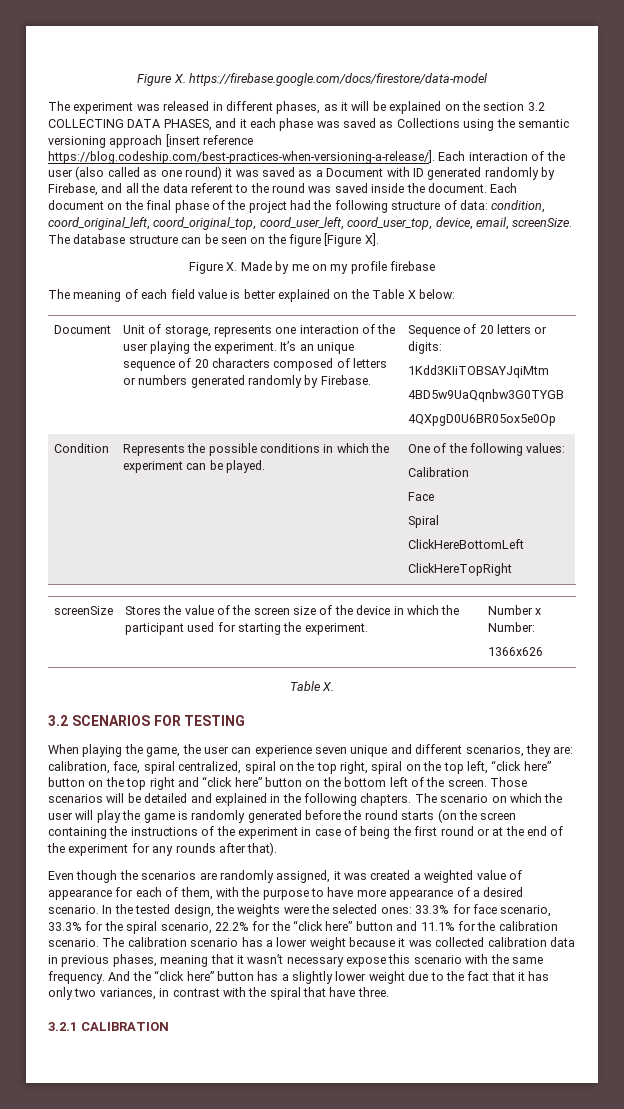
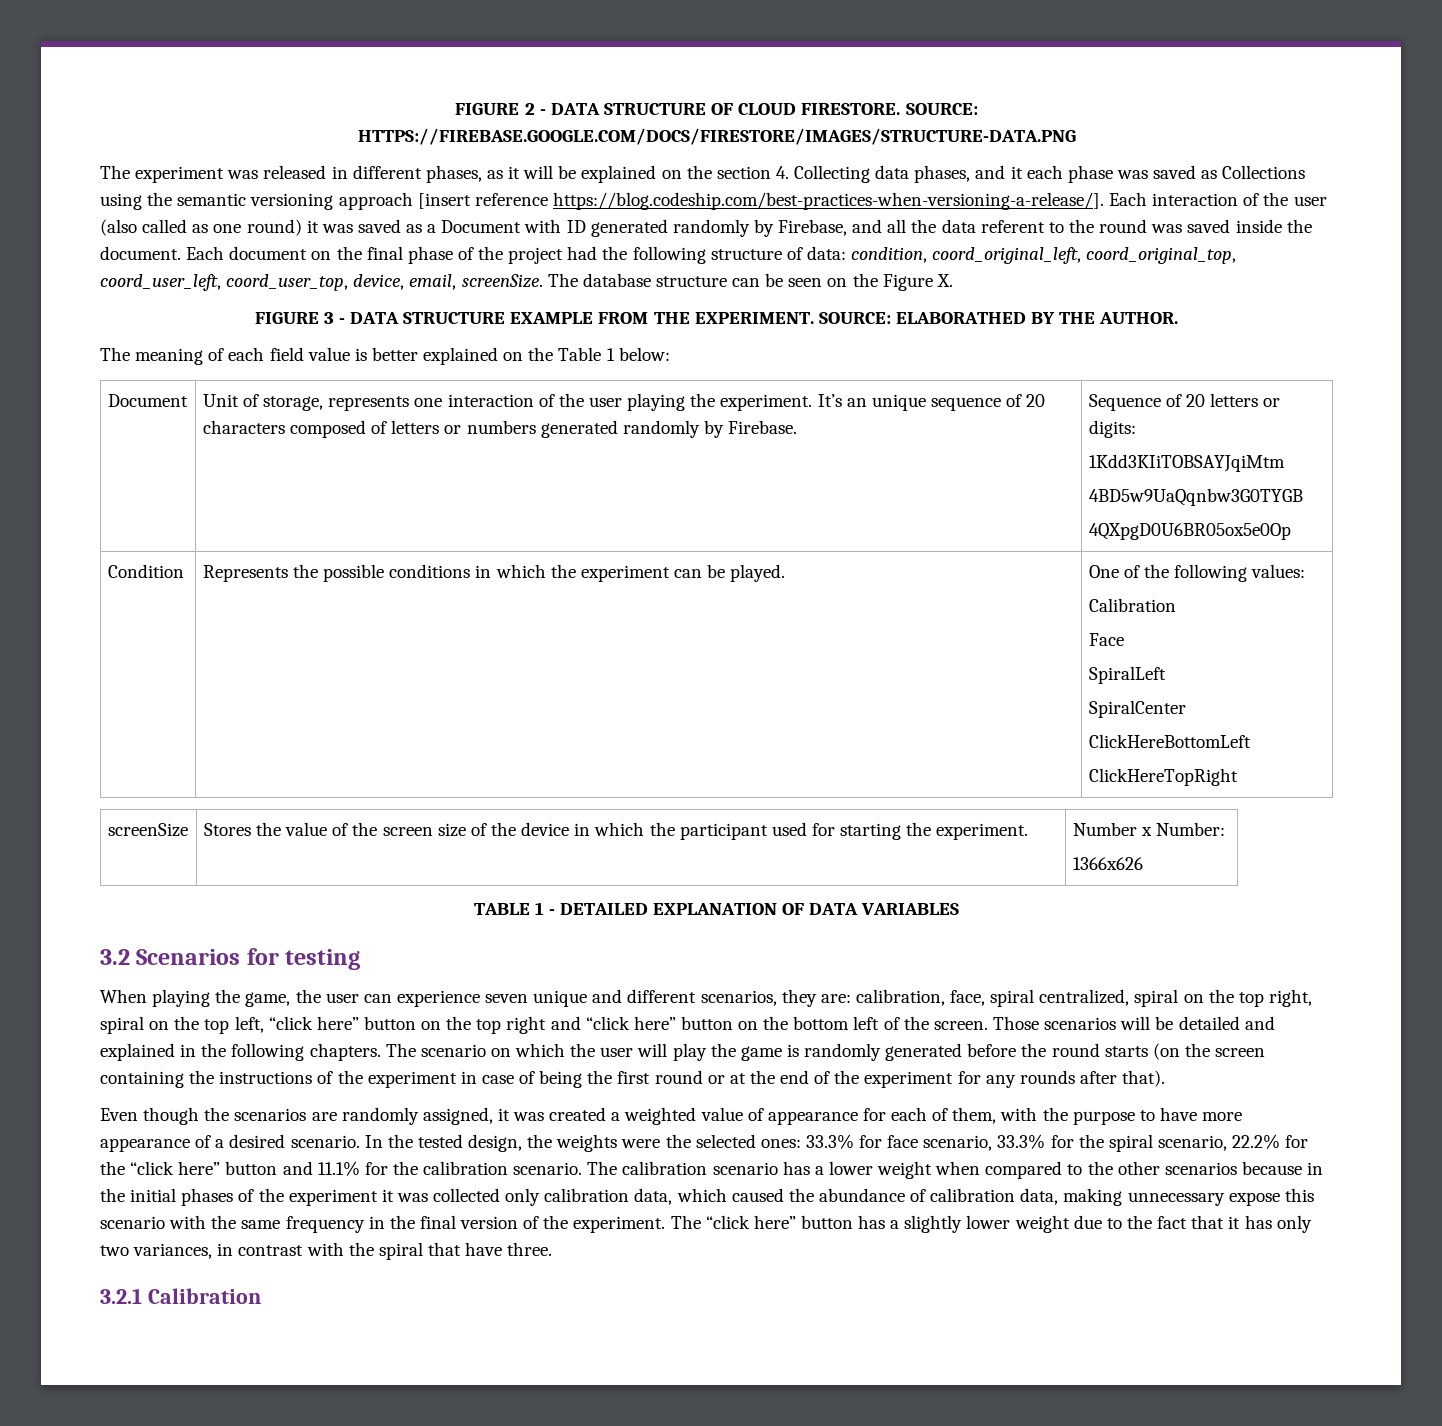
[137,73,488,86] Figure X. https://firebase.google.com/docs/firestore/data-model -> [455,103,978,115] [357,128,1076,145] FIGURE 2 - DATA STRUCTURE OF CLOUD FIRESTORE. SOURCE: HTTPS://FIREBASE.GOOGLE.COM/DOCS/FIRESTORE/IMAGES/STRUCTURE-DATA.PNG
[527,102,545,111] [48,119,212,131] 3.2 COLLECTING DATA PHASES, -> [775,165,971,183] 4. Collecting data phases,
[289,233,379,247] [189,261,435,274] figure [Figure X]. // Figure X. Made by me on my profile firebase -> [882,274,953,291] [254,312,1179,324] Figure X. // FIGURE 3 - DATA STRUCTURE EXAMPLE FROM THE EXPERIMENT. SOURCE: ELABORATHED BY THE AUTHOR.
[407,290,416,299] X -> [606,348,615,361] 1
[407,515,439,528] Spiral -> [1088,666,1166,684] [1088,700,1186,718] SpiralLeft // SpiralCenter
[289,681,335,691] [48,715,246,726] Table X. // 3.2 SCENARIOS FOR TESTING -> [473,902,960,915] [100,948,361,970] TABLE 1 - DETAILED EXPLANATION OF DATA VARIABLES // 3.2 Scenarios for testing
[349,937,575,947] [48,954,344,967] because it was collected calibration data in previous phases, meaning that it wasn’t necessary -> [935,1161,1324,1179] [100,1188,1225,1206] when compared to the other scenarios because in the initial phases of the experiment it was collected only calibration data, which caused the abundance of calibration data, making unnecessary
[48,971,151,984] frequency. And the -> [285,1215,701,1233] frequency in the final version of the experiment. The
[80,1022,169,1031] CALIBRATION -> [147,1288,261,1304] Calibration

